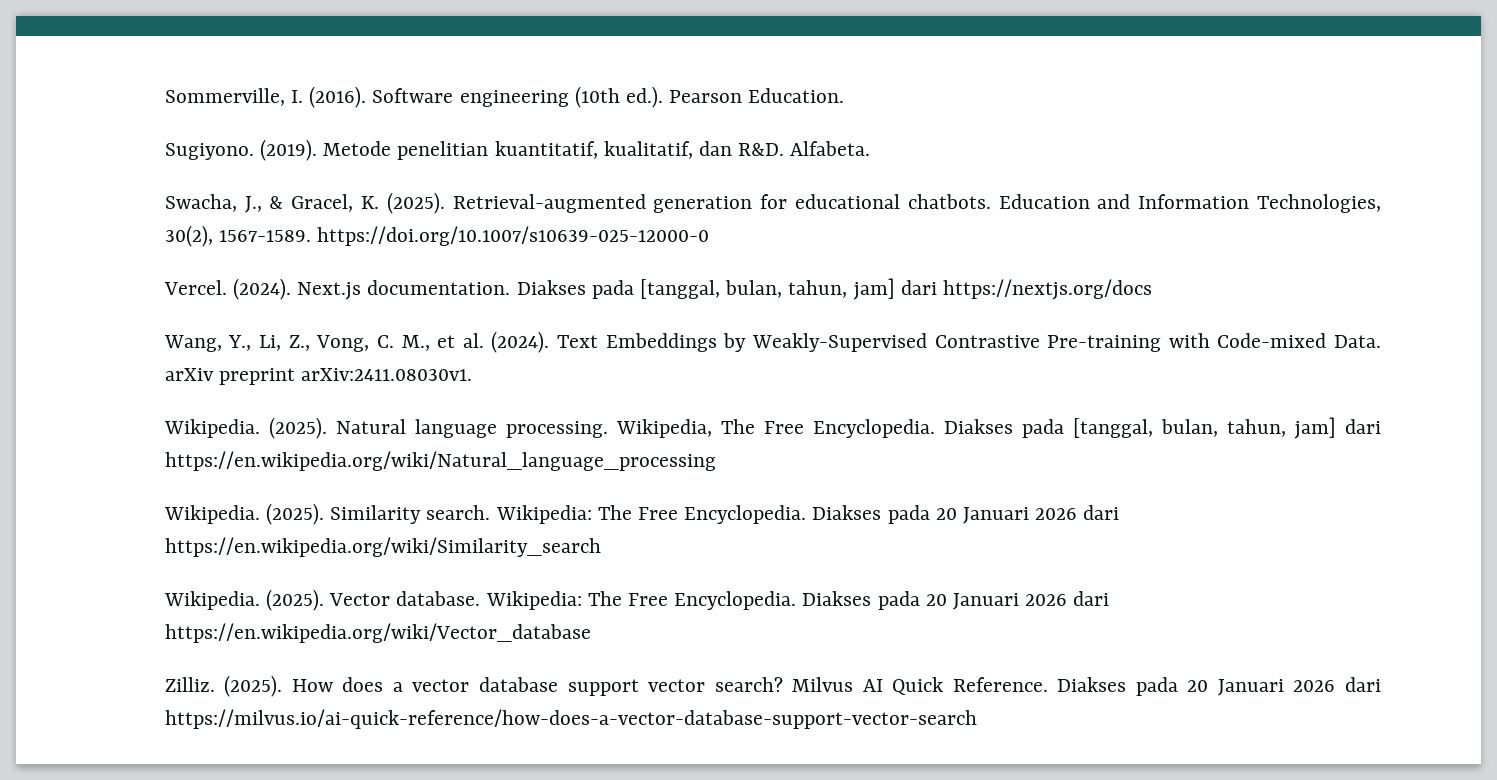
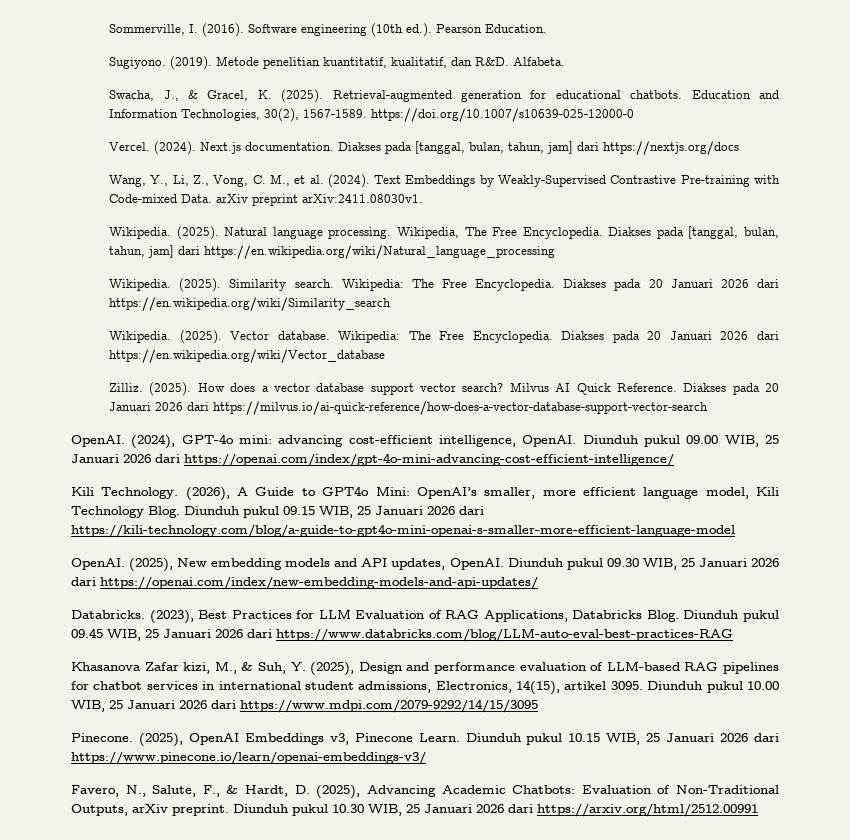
(977, 719) none -> [71,434,780,449] [71,453,674,467] [71,486,779,501] [71,506,484,518] [71,524,735,538] [71,558,780,572] [71,576,538,590] [71,609,780,624] [71,628,733,642] [71,661,780,676] [71,680,779,695] [71,699,538,713] [71,733,780,747] [71,751,426,765] [71,785,780,799] [71,803,758,817] // OpenAI. (2024), GPT-4o mini: advancing cost-efficient intelligence, OpenAI. Diunduh pukul 09.00 WIB, 25 Januari 2026 dari https://openai.com/index/gpt-4o-mini-advancing-cost-efficient-intelligence/ // Kili Technology. (2026), A Guide to GPT4o Mini: OpenAI’s smaller, more efficient language model, Kili Technology Blog. Diunduh pukul 09.15 WIB, 25 Januari 2026 dari https://kili-technology.com/blog/a-guide-to-gpt4o-mini-openai-s-smaller-more-efficient-language-model // OpenAI. (2025), New embedding models and API updates, OpenAI. Diunduh pukul 09.30 WIB, 25 Januari 2026 dari https://openai.com/index/new-embedding-models-and-api-updates/ // Databricks. (2023), Best Practices for LLM Evaluation of RAG Applications, Databricks Blog. Diunduh pukul 09.45 WIB, 25 Januari 2026 dari https://www.databricks.com/blog/LLM-auto-eval-best-practices-RAG // Khasanova Zafar kizi, M., & Suh, Y. (2025), Design and performance evaluation of LLM-based RAG pipelines for chatbot services in international student admissions, Electronics, 14(15), artikel 3095. Diunduh pukul 10.00 WIB, 25 Januari 2026 dari https://www.mdpi.com/2079-9292/14/15/3095 // Pinecone. (2025), OpenAI Embeddings v3, Pinecone Learn. Diunduh pukul 10.15 WIB, 25 Januari 2026 dari https://www.pinecone.io/learn/openai-embeddings-v3/ // Favero, N., Salute, F., & Hardt, D. (2025), Advancing Academic Chatbots: Evaluation of Non-Traditional Outputs, arXiv preprint. Diunduh pukul 10.30 WIB, 25 Januari 2026 dari https://arxiv.org/html/2512.00991

